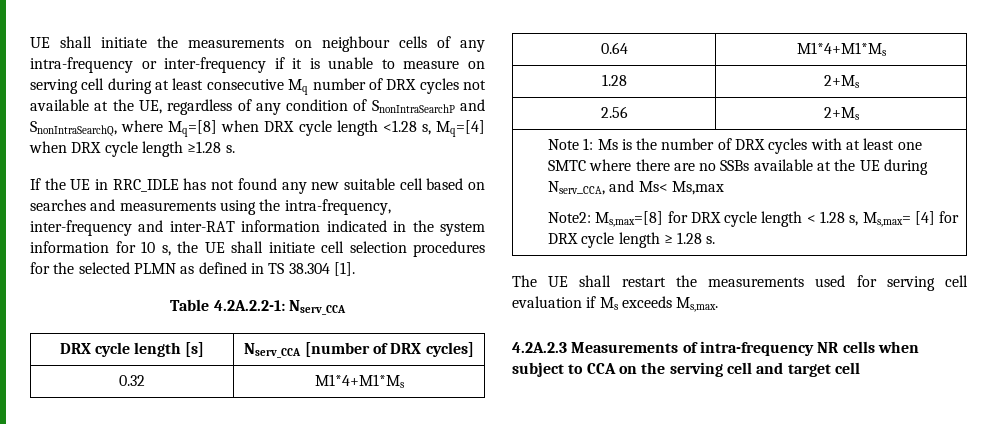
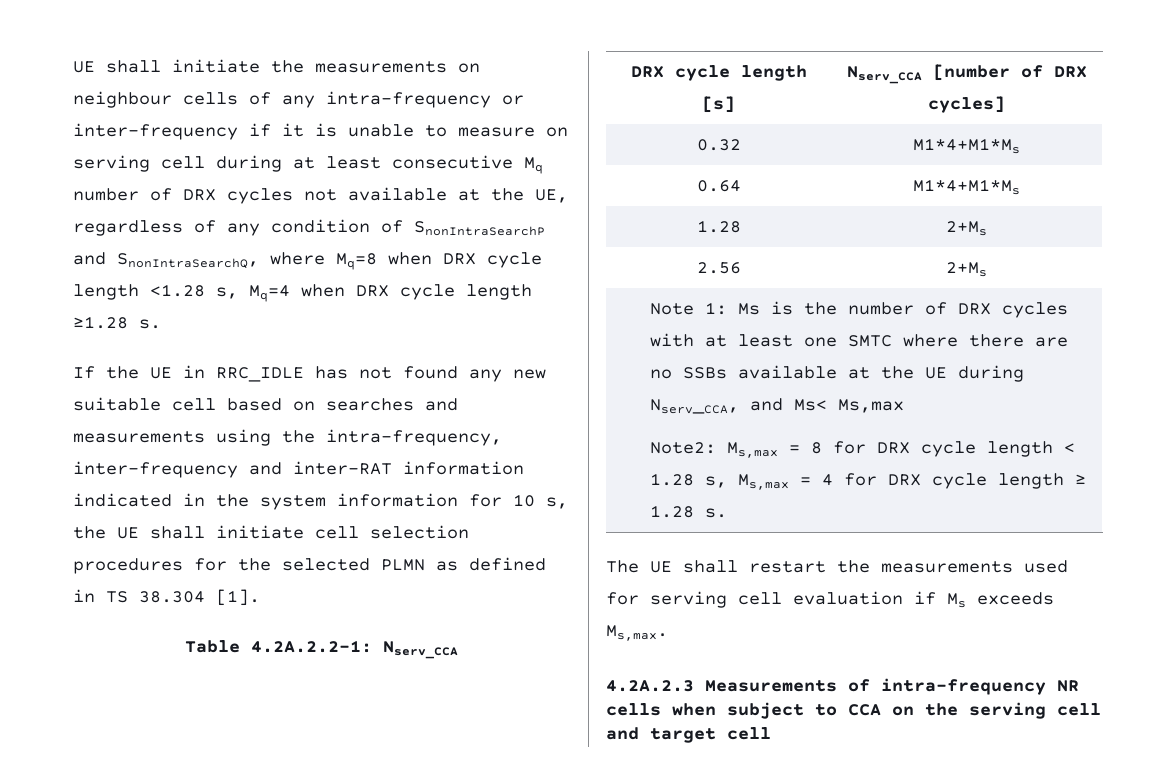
[168,120,218,137] Mq=[8] -> [336,253,377,270] Mq=8
[435,120,485,137] Mq=[4] -> [249,285,290,302] Mq=4
[595,211,664,227] Ms,max=[8] -> [726,442,822,458] Ms,max = 8
[862,211,936,227] Ms,max= [4] -> [737,474,833,490] Ms,max = 4

